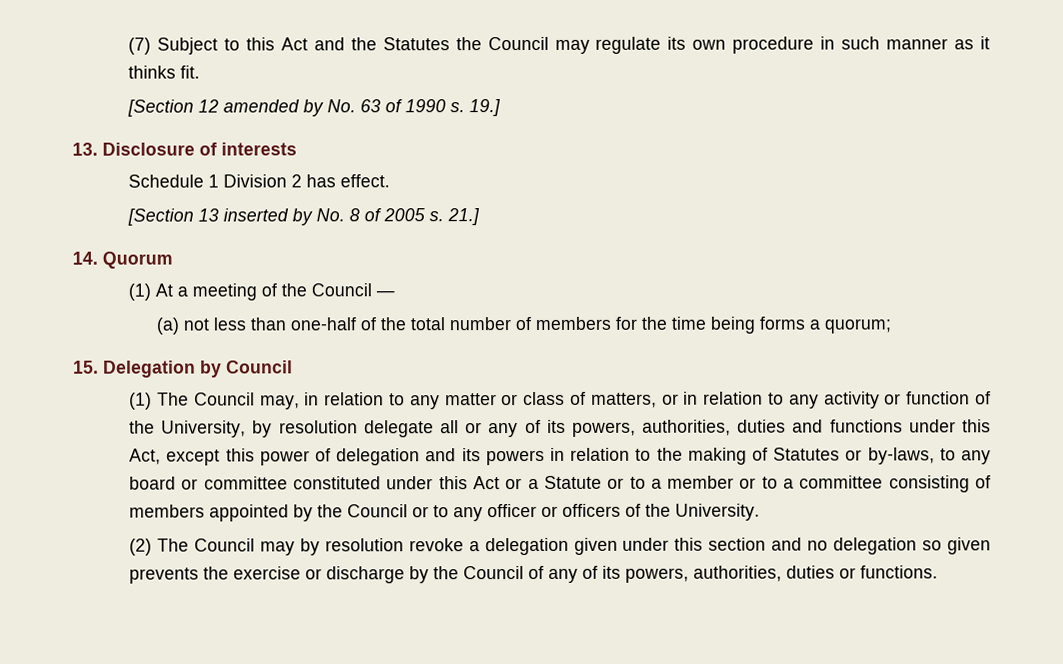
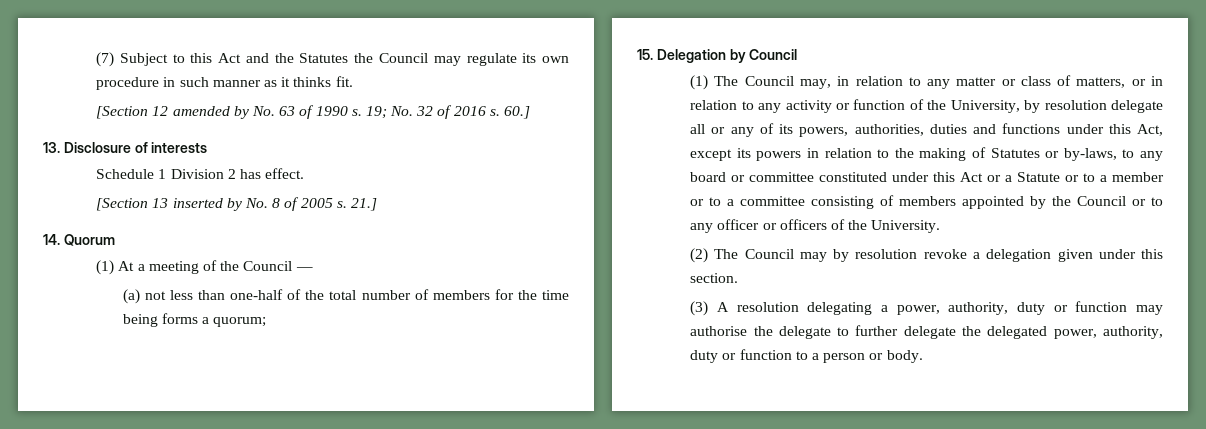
[469,99,502,117] 19.] -> [365,105,530,119] 19; No. 32 of 2016 s. 60.]
[225,448,457,466] this power of delegation and -> (733, 155) none
[708,537,992,555] [129,565,939,584] section and no delegation so given prevents the exercise or discharge by the Council of any of its powers, authorities, duties or functions. -> [690,273,739,283] [690,301,1163,316] [690,325,1163,339] [690,349,923,363] section. // (3) A resolution delegating a power, authority, duty or function may authorise the delegate to further delegate the delegated power, authority, duty or function to a person or body.

